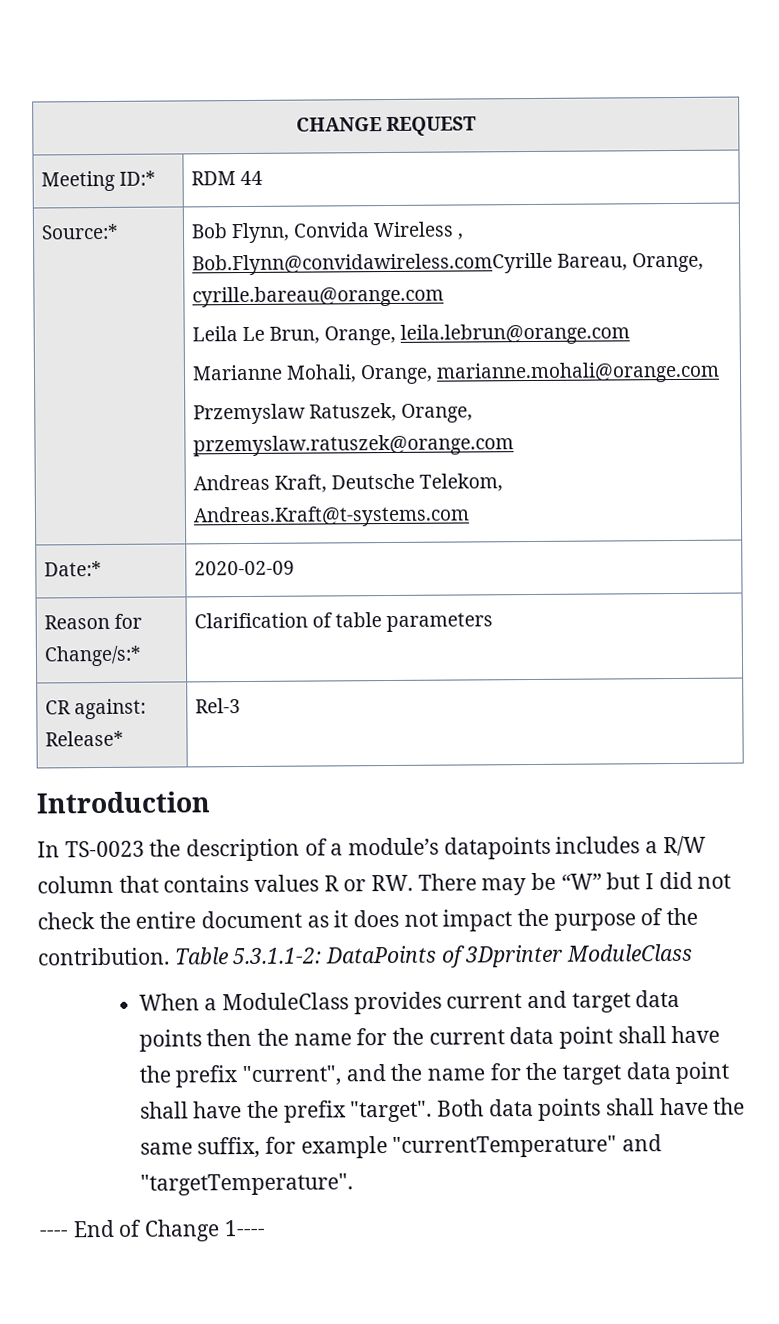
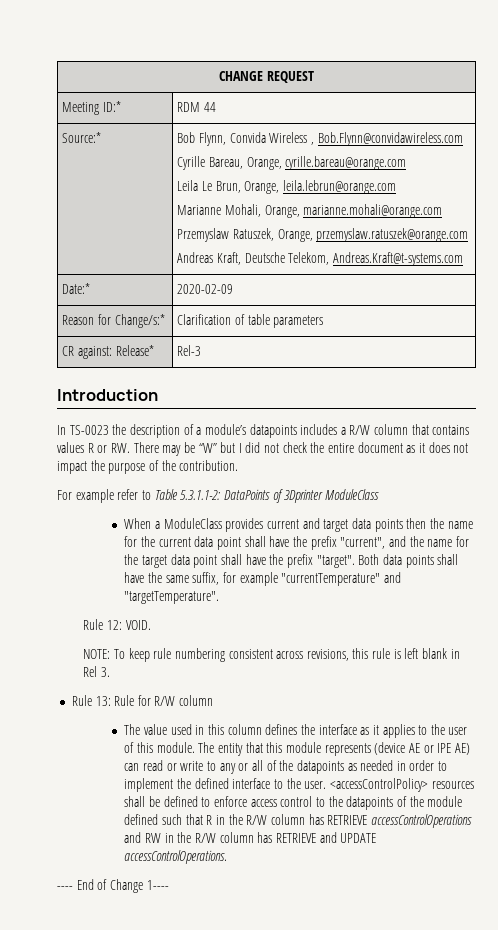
[191,252,553,276] Bob.Flynn@convidawireless.comCyrille -> [317,132,463,146] [177,156,206,170] Bob.Flynn@convidawireless.com // Cyrille
(170, 956) none -> [57,489,151,503] // For example refer to
(353, 1184) none -> [83,619,151,630] [83,648,460,662] [83,666,110,677] [71,695,214,706] [124,724,468,738] [124,742,470,756] [124,760,448,774] [124,778,474,792] [124,796,463,810] [124,814,472,828] [124,832,377,843] [124,850,228,864] // Rule 12: VOID. // NOTE: To keep rule numbering consistent across revisions, this rule is left blank in Rel 3. // Rule 13: Rule for R/W column // The value used in this column defines the interface as it applies to the user of this module. The entity that this module represents (device AE or IPE AE) can read or write to any or all of the datapoints as needed in order to implement the defined interface to the user. <accessControlPolicy> resources shall be defined to enforce access control to the datapoints of the module defined such that R in the R/W column has RETRIEVE accessControlOperations and RW in the R/W column has RETRIEVE and UPDATE accessControlOperations.

